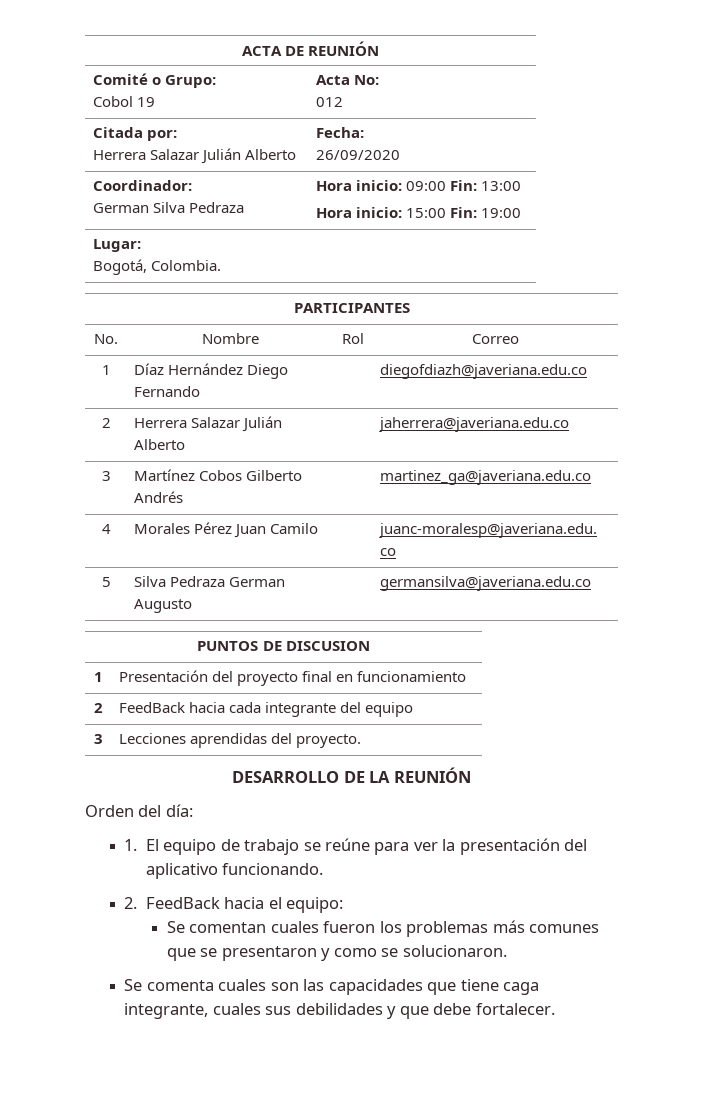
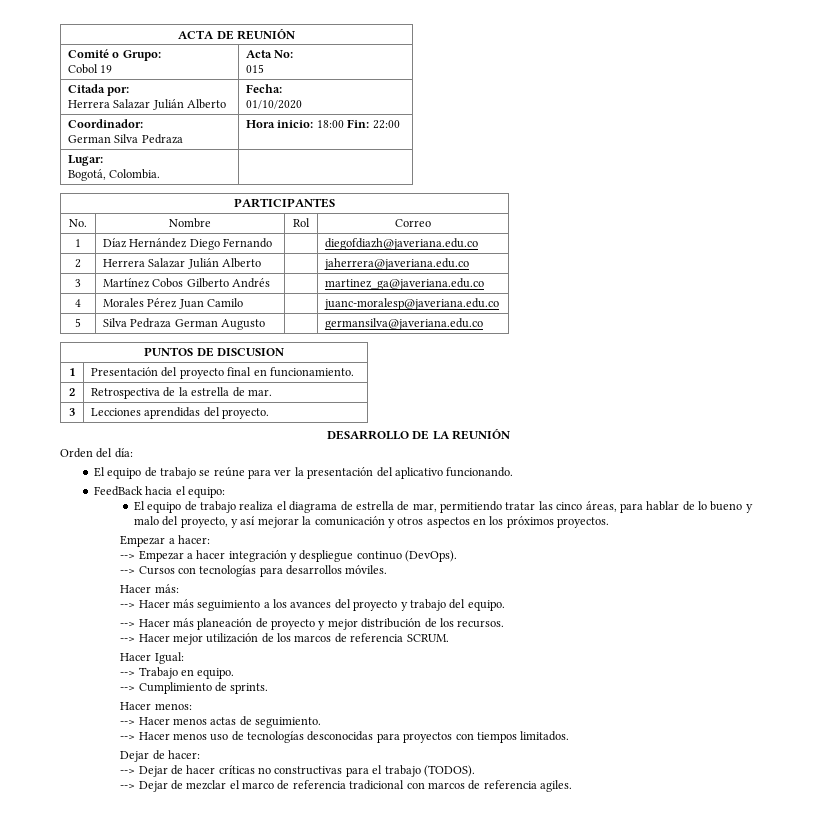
[316,97,344,107] 012 -> [246,64,265,73] 015
[316,150,401,160] 26/09/2020 -> [246,100,303,109] 01/10/2020
[406,180,522,191] [316,207,522,218] 09:00 Fin: 13:00 // Hora inicio: 15:00 Fin: 19:00 -> [316,119,400,129] 18:00 Fin: 22:00
[357,671,467,682] [94,703,103,713] [119,702,414,717] funcionamiento // 2 | FeedBack hacia cada integrante del equipo -> [269,367,354,377] [69,388,75,396] [91,387,272,399] funcionamiento. // 2 | Retrospectiva de la estrella de mar.
[124,839,138,851] 1. -> (133, 453) none
[124,897,138,909] 2. -> (514, 472) none
[166,920,600,937] [166,945,507,961] [124,979,540,995] [124,1003,555,1019] Se comentan cuales fueron los problemas más comunes que se presentaron y como se solucionaron. // Se comenta cuales son las capacidades que tiene caga integrante, cuales sus debilidades y que debe fortalecer. -> [133,501,753,513] [133,516,610,528] [120,535,210,547] [120,550,458,562] [120,565,388,577] [120,584,179,593] [120,599,505,611] [120,618,505,630] [120,633,449,645] [120,652,184,664] [120,667,235,679] [120,682,269,694] [120,702,192,710] [120,716,322,728] [120,731,570,743] [120,750,200,762] [120,765,475,777] [120,780,573,792] El equipo de trabajo realiza el diagrama de estrella de mar, permitiendo tratar las cinco áreas, para hablar de lo bueno y malo del proyecto, y así mejorar la comunicación y otros aspectos en los próximos proyectos. // Empezar a hacer: // --> Empezar a hacer integración y despliegue continuo (DevOps). // --> Cursos con tecnologías para desarrollos móviles. // Hacer más: // --> Hacer más seguimiento a los avances del proyecto y trabajo del equipo. // --> Hacer más planeación de proyecto y mejor distribución de los recursos. // --> Hacer mejor utilización de los marcos de referencia SCRUM. // Hacer Igual: // --> Trabajo en equipo. // --> Cumplimiento de sprints. // Hacer menos: // --> Hacer menos actas de seguimiento. // --> Hacer menos uso de tecnologías desconocidas para proyectos con tiempos limitados. // Dejar de hacer: // --> Dejar de hacer críticas no constructivas para el trabajo (TODOS). // --> Dejar de mezclar el marco de referencia tradicional con marcos de referencia agiles.

